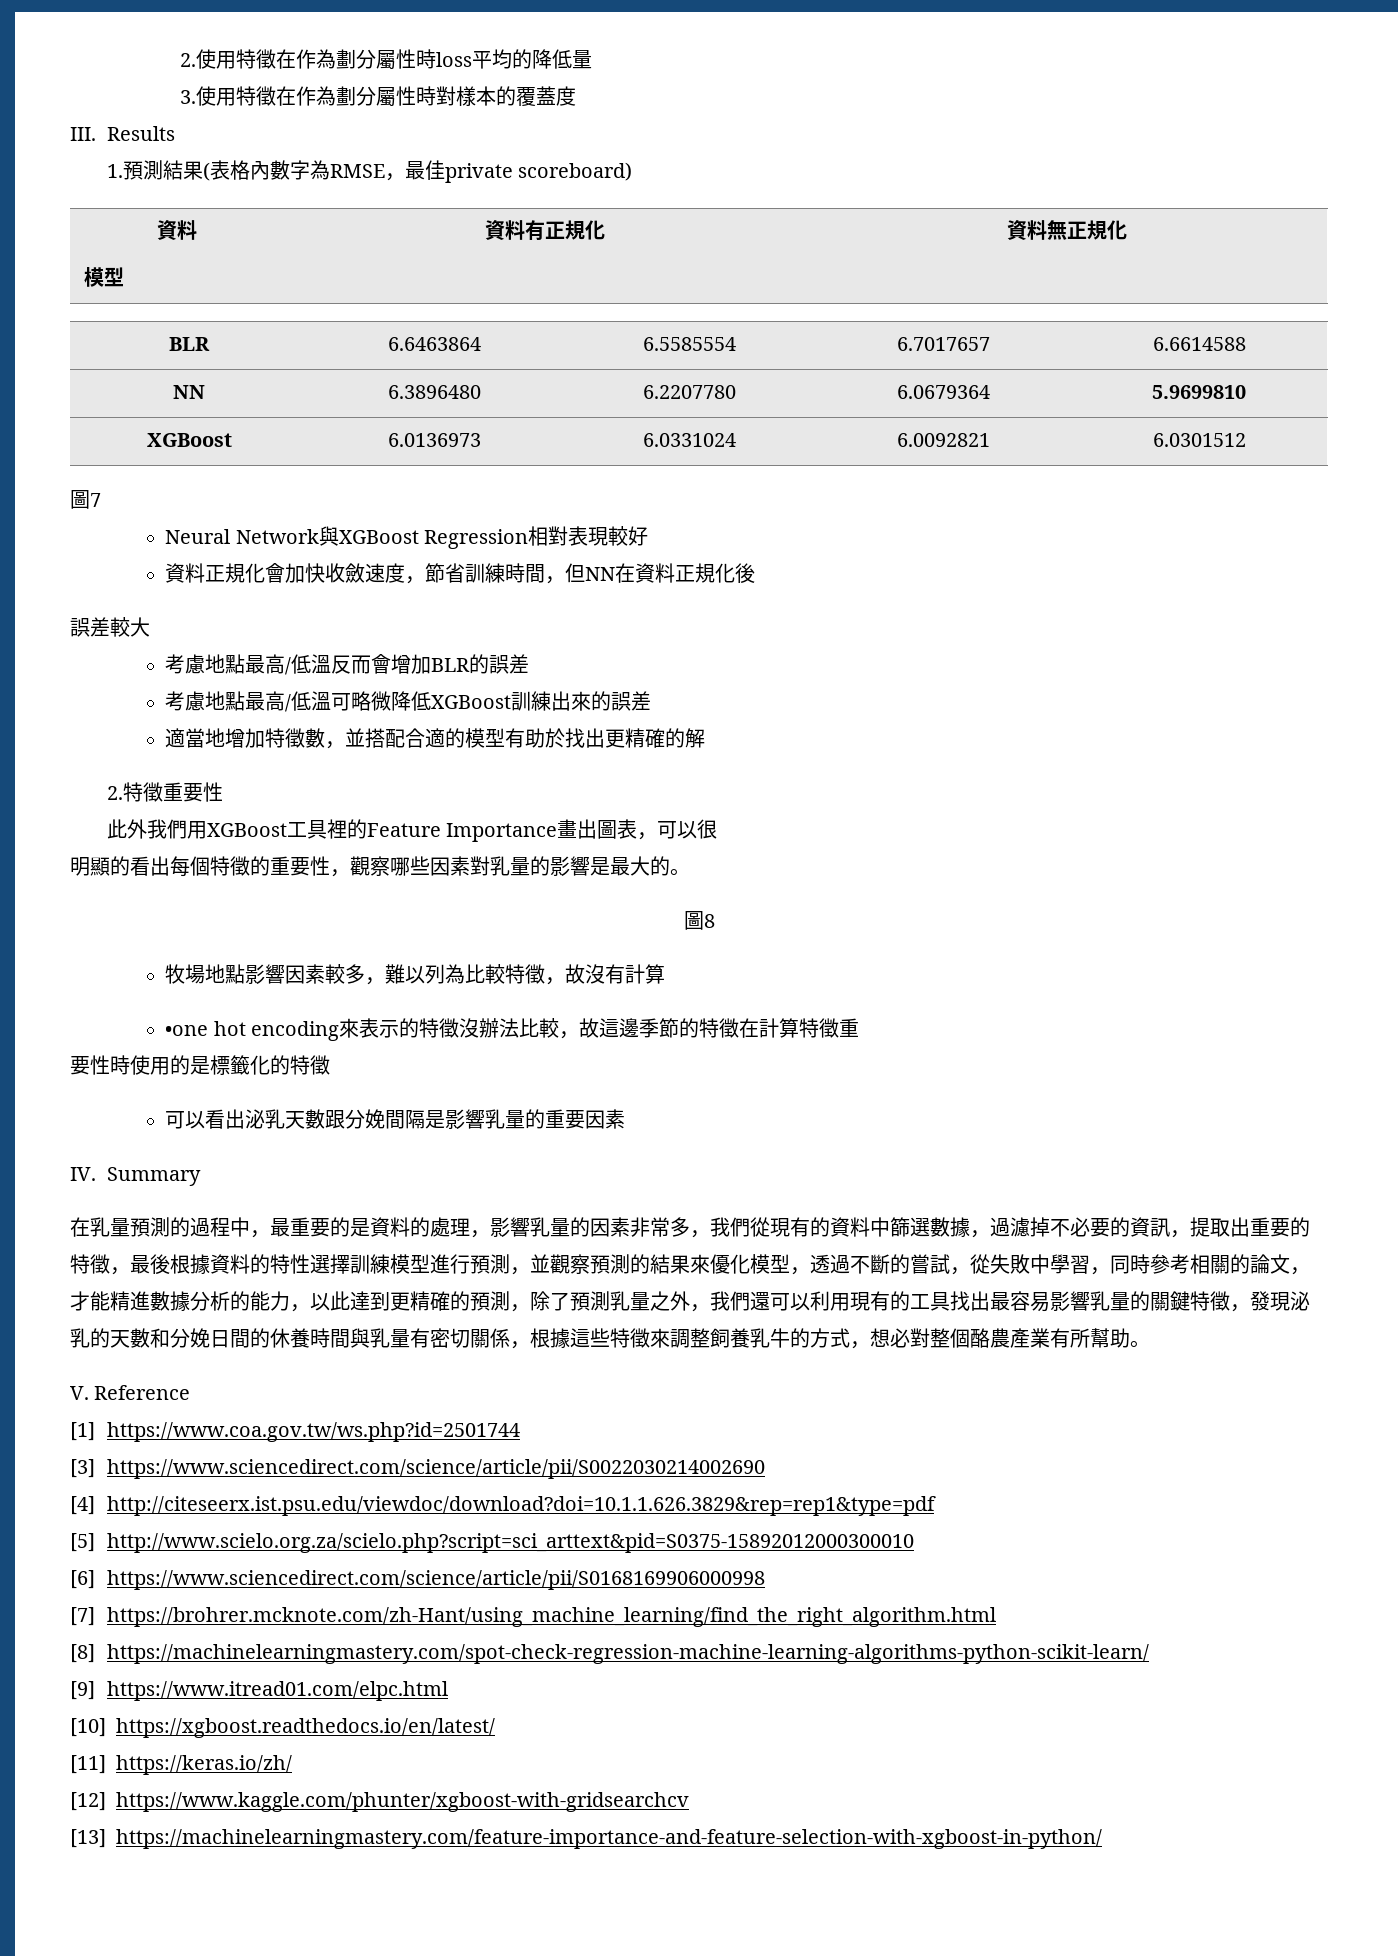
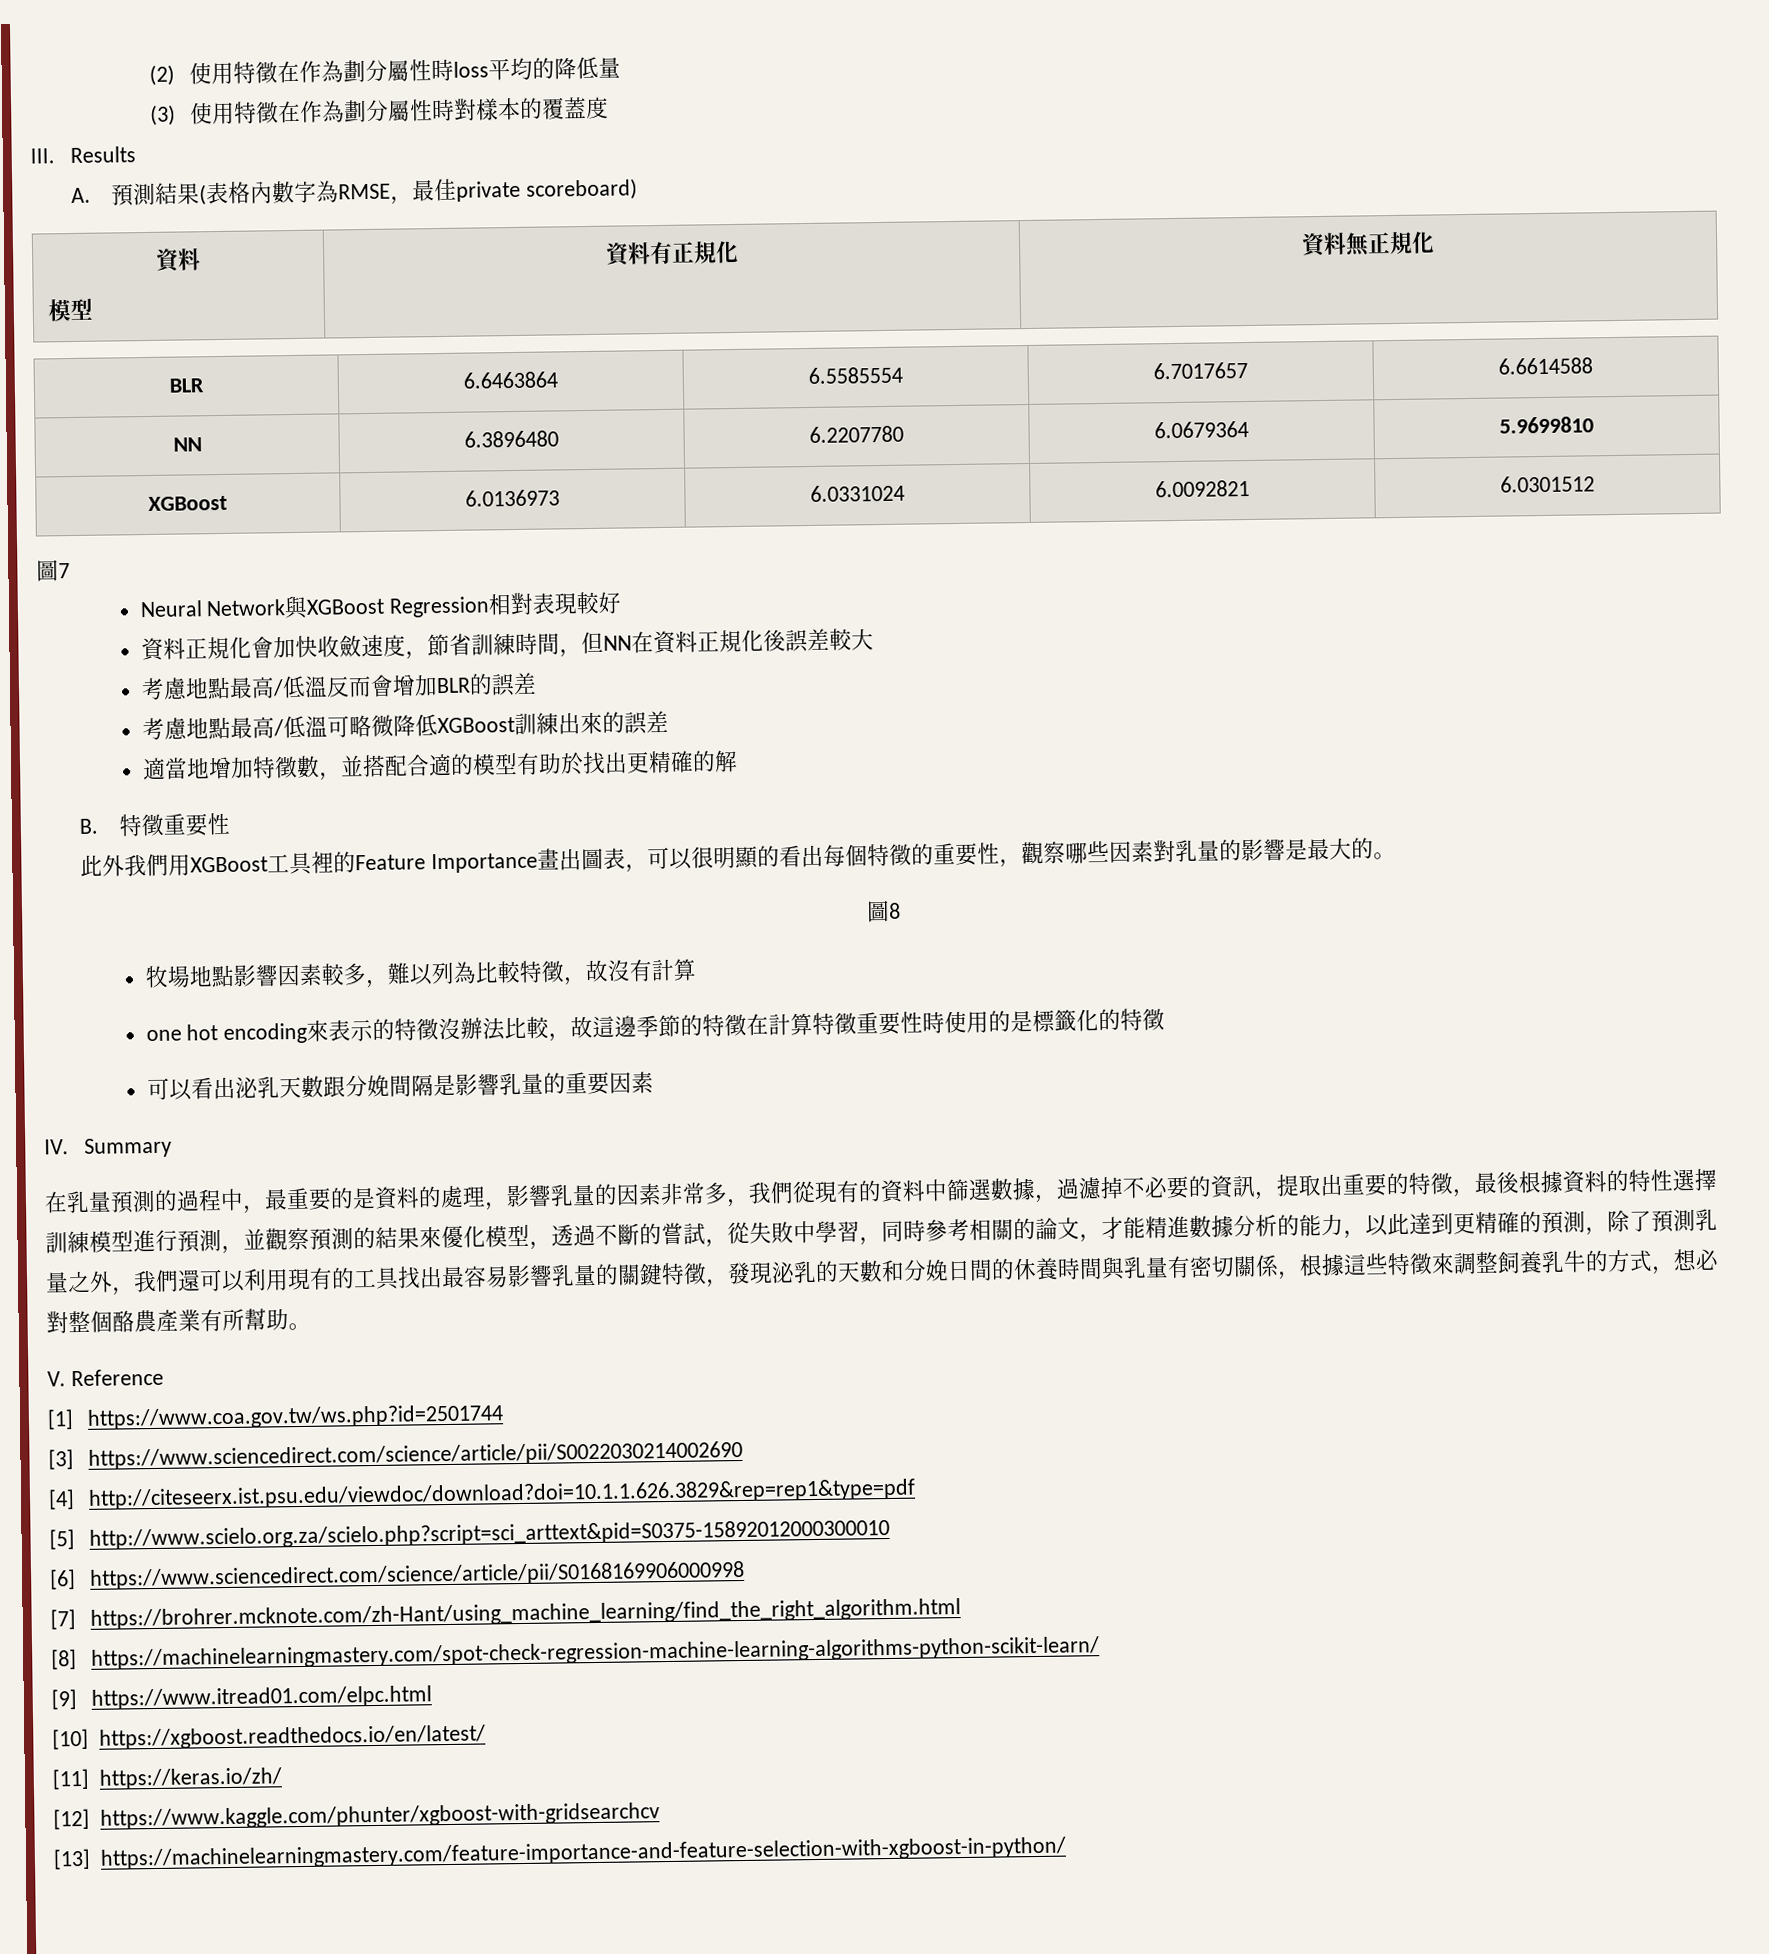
[179,53,196,67] 2. -> [149,64,176,86] (2)
[179,90,196,104] 3. -> [150,104,177,126] (3)
[106,164,123,178] 1. -> [71,187,92,203] A.
(756, 573) // -> (786, 640) none
[106,786,123,800] 2. -> [79,818,99,834] B.
(718, 829) // -> (714, 857) none
[165,1025,209,1036] •one -> [145,1029,182,1042] one
(860, 1027) // -> (880, 1023) none

